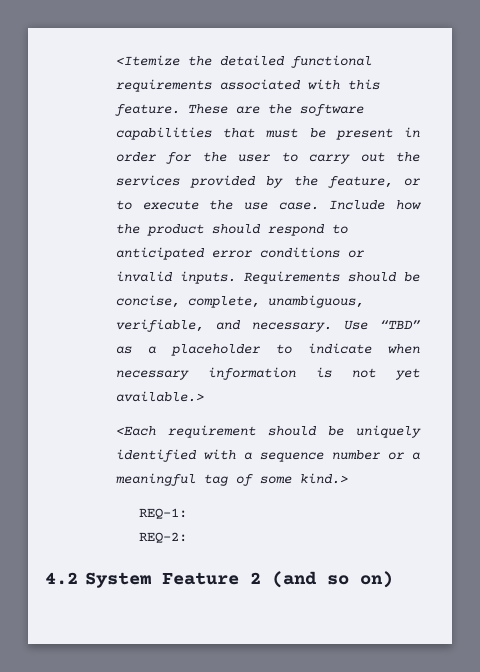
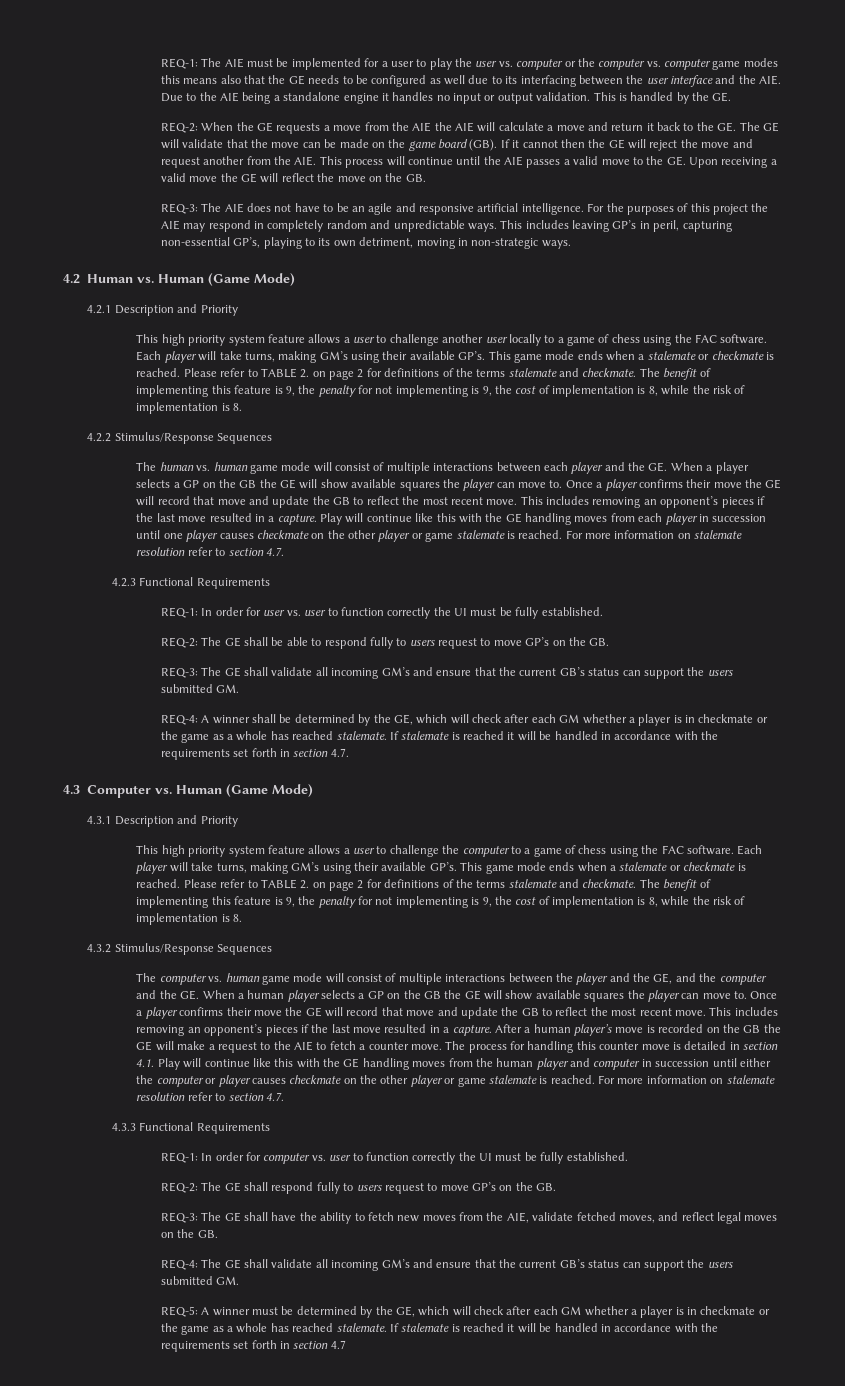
[115,55,372,68] [115,79,380,92] [114,104,364,116] [115,127,420,140] [115,152,420,164] [115,175,421,188] [115,200,422,210] [115,224,348,236] [115,247,365,260] [115,271,421,284] [115,295,364,308] [115,319,422,332] [115,343,420,356] [115,367,421,380] [115,391,204,402] [115,425,422,438] [115,449,420,462] [115,473,348,486] [139,508,188,519] [139,532,188,543] [45,571,393,588] <Itemize the detailed functional requirements associated with this feature. These are the software capabilities that must be present in order for the user to carry out the services provided by the feature, or to execute the use case. Include how the product should respond to anticipated error conditions or invalid inputs. Requirements should be concise, complete, unambiguous, verifiable, and necessary. Use “TBD” as a placeholder to indicate when necessary information is not yet available.> // <Each requirement should be uniquely identified with a sequence number or a meaningful tag of some kind.> // REQ-1: // REQ-2: // 4.2 System Feature 2 (and so on) -> [160,58,778,70] [160,75,782,87] [160,92,732,104] [160,122,779,134] [160,139,753,151] [160,156,777,168] [160,173,426,183] [160,203,769,215] [160,220,732,232] [160,237,571,249] [63,273,296,286] [87,304,238,316] [136,334,768,346] [136,351,774,363] [136,368,711,380] [136,385,746,397] [136,402,243,414] [87,432,273,444] [136,462,749,474] [136,479,782,491] [136,496,765,508] [136,513,767,525] [136,530,743,542] [136,547,284,556] [111,577,270,589] [160,607,603,619] [160,637,610,649] [160,667,733,679] [160,684,240,693] [160,714,768,726] [160,731,719,743] [160,748,349,760] [63,784,314,798] [87,815,238,827] [136,845,763,857] [136,862,746,874] [136,879,711,891] [136,896,746,908] [136,913,243,925] [87,943,273,955] [136,973,767,985] [136,990,778,1002] [136,1007,778,1019] [136,1024,781,1036] [136,1041,779,1053] [136,1058,771,1070] [136,1075,775,1087] [136,1092,284,1101] [111,1122,270,1134] [160,1152,628,1164] [160,1182,557,1194] [160,1212,778,1224] [160,1229,218,1238] [160,1259,733,1271] [160,1276,240,1285] [160,1306,770,1318] [160,1323,719,1335] [160,1340,346,1352] REQ-1: The AIE must be implemented for a user to play the user vs. computer or the computer vs. computer game modes this means also that the GE needs to be configured as well due to its interfacing between the user interface and the AIE. Due to the AIE being a standalone engine it handles no input or output validation. This is handled by the GE. // REQ-2: When the GE requests a move from the AIE the AIE will calculate a move and return it back to the GE. The GE will validate that the move can be made on the game board (GB). If it cannot then the GE will reject the move and request another from the AIE. This process will continue until the AIE passes a valid move to the GE. Upon receiving a valid move the GE will reflect the move on the GB. // REQ-3: The AIE does not have to be an agile and responsive artificial intelligence. For the purposes of this project the AIE may respond in completely random and unpredictable ways. This includes leaving GP’s in peril, capturing non-essential GP’s, playing to its own detriment, moving in non-strategic ways. // 4.2 Human vs. Human (Game Mode) // 4.2.1 Description and Priority // This high priority system feature allows a user to challenge another user locally to a game of chess using the FAC software. Each player will take turns, making GM’s using their available GP’s. This game mode ends when a stalemate or checkmate is reached. Please refer to TABLE 2. on page 2 for definitions of the terms stalemate and checkmate. The benefit of implementing this feature is 9, the penalty for not implementing is 9, the cost of implementation is 8, while the risk of implementation is 8. // 4.2.2 Stimulus/Response Sequences // The human vs. human game mode will consist of multiple interactions between each player and the GE. When a player selects a GP on the GB the GE will show available squares the player can move to. Once a player confirms their move the GE will record that move and update the GB to reflect the most recent move. This includes removing an opponent’s pieces if the last move resulted in a capture. Play will continue like this with the GE handling moves from each player in succession until one player causes checkmate on the other player or game stalemate is reached. For more information on stalemate resolution refer to section 4.7. // 4.2.3 Functional Requirements // REQ-1: In order for user vs. user to function correctly the UI must be fully established. // REQ-2: The GE shall be able to respond fully to users request to move GP’s on the GB. // REQ-3: The GE shall validate all incoming GM’s and ensure that the current GB’s status can support the users submitted GM. // REQ-4: A winner shall be determined by the GE, which will check after each GM whether a player is in checkmate or the game as a whole has reached stalemate. If stalemate is reached it will be handled in accordance with the requirements set forth in section 4.7. // 4.3 Computer vs. Human (Game Mode) // 4.3.1 Description and Priority // This high priority system feature allows a user to challenge the computer to a game of chess using the FAC software. Each player will take turns, making GM’s using their available GP’s. This game mode ends when a stalemate or checkmate is reached. Please refer to TABLE 2. on page 2 for definitions of the terms stalemate and checkmate. The benefit of implementing this feature is 9, the penalty for not implementing is 9, the cost of implementation is 8, while the risk of implementation is 8. // 4.3.2 Stimulus/Response Sequences // The computer vs. human game mode will consist of multiple interactions between the player and the GE, and the computer and the GE. When a human player selects a GP on the GB the GE will show available squares the player can move to. Once a player confirms their move the GE will record that move and update the GB to reflect the most recent move. This includes removing an opponent’s pieces if the last move resulted in a capture. After a human player’s move is recorded on the GB the GE will make a request to the AIE to fetch a counter move. The process for handling this counter move is detailed in section 4.1. Play will continue like this with the GE handling moves from the human player and computer in succession until either the computer or player causes checkmate on the other player or game stalemate is reached. For more information on stalemate resolution refer to section 4.7. // 4.3.3 Functional Requirements // REQ-1: In order for computer vs. user to function correctly the UI must be fully established. // REQ-2: The GE shall respond fully to users request to move GP’s on the GB. // REQ-3: The GE shall have the ability to fetch new moves from the AIE, validate fetched moves, and reflect legal moves on the GB. // REQ-4: The GE shall validate all incoming GM’s and ensure that the current GB’s status can support the users submitted GM. // REQ-5: A winner must be determined by the GE, which will check after each GM whether a player is in checkmate or the game as a whole has reached stalemate. If stalemate is reached it will be handled in accordance with the requirements set forth in section 4.7

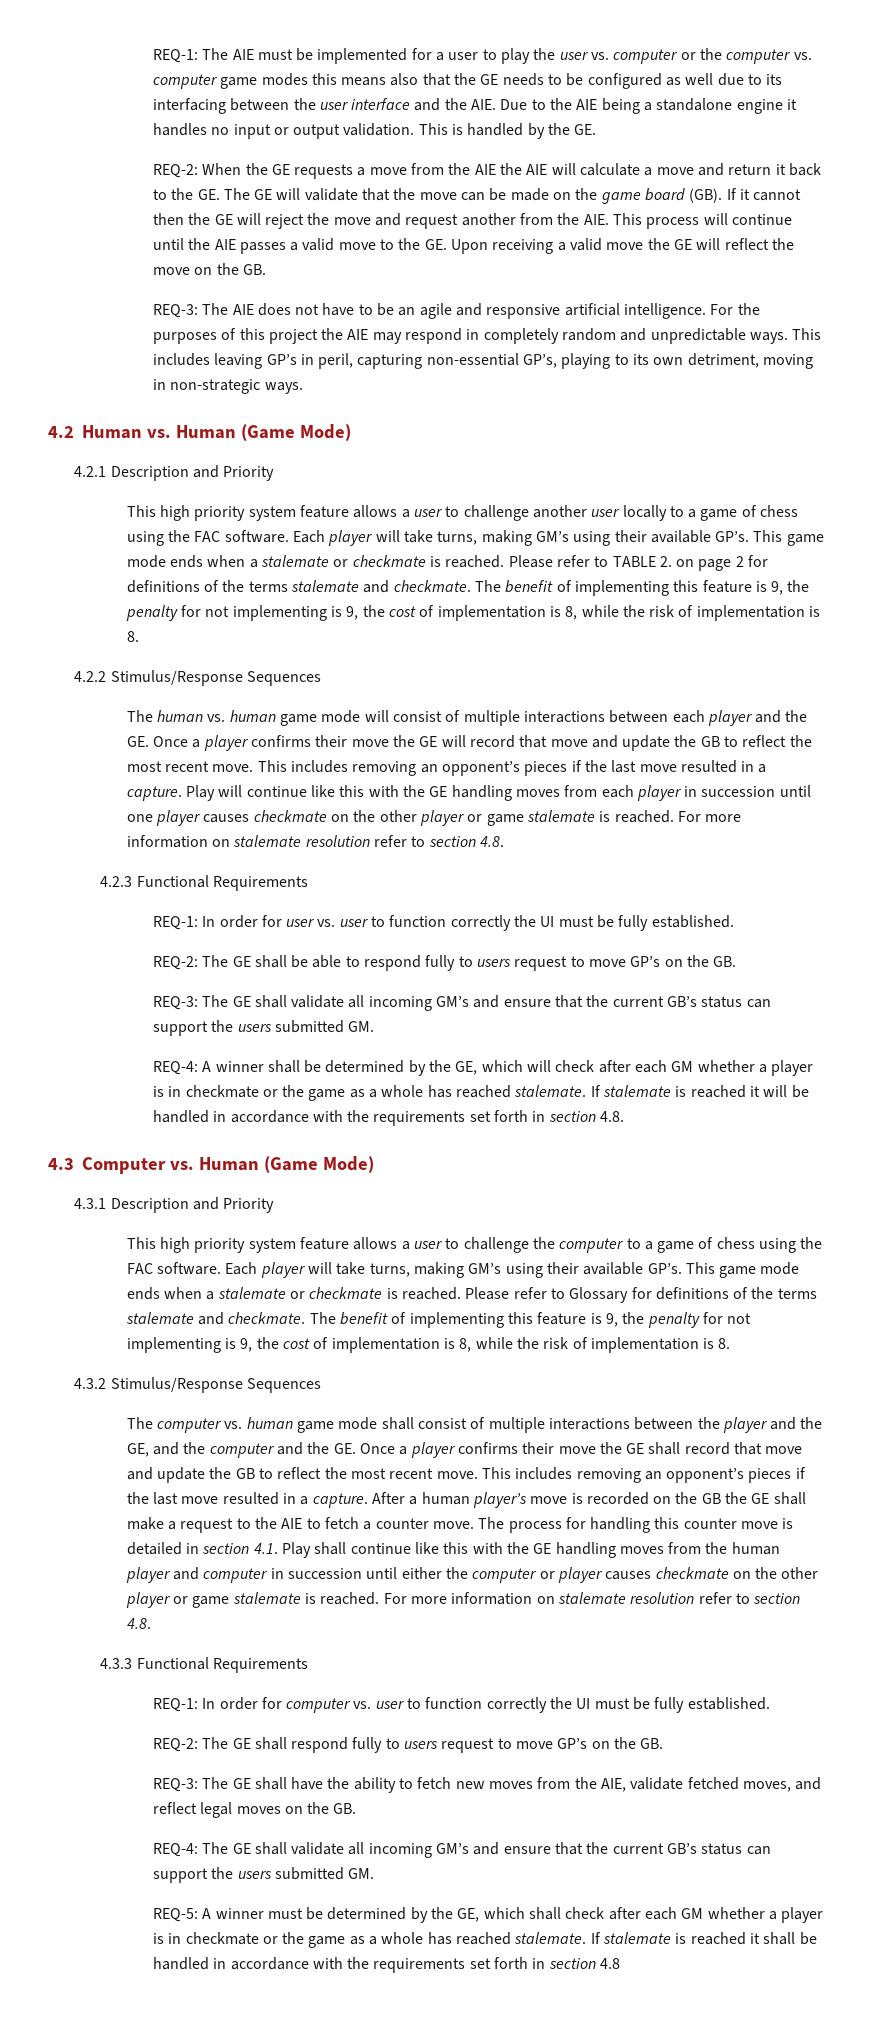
[670,462,749,474] [136,479,563,491] When a player selects a GP on the GB the GE will show available squares the player can move to. -> (149, 741) none
[265,547,284,556] 4.7. -> [479,836,504,847] 4.8.
[330,748,349,757] 4.7. -> [600,1111,625,1122] 4.8.
[260,879,364,891] TABLE 2. on page 2 -> [569,1287,629,1303] Glossary
[325,973,344,983] will -> [381,1417,414,1430] shall
[202,990,778,1002] [136,1007,344,1019] When a human player selects a GP on the GB the GE will show available squares the player can move to. Once a player confirms their move the GE will -> [359,1442,681,1458] Once a player confirms their move the GE shall
[155,1041,174,1051] will -> [773,1492,806,1505] shall
[183,1058,202,1068] will -> [314,1542,347,1555] shall
[265,1092,284,1101] 4.7. -> [126,1618,151,1629] 4.8.
[452,1306,471,1316] will -> [529,1907,562,1920] shall
[517,1323,536,1333] will -> [763,1932,796,1945] shall
[330,1340,346,1349] 4.7 -> [600,1958,621,1969] 4.8

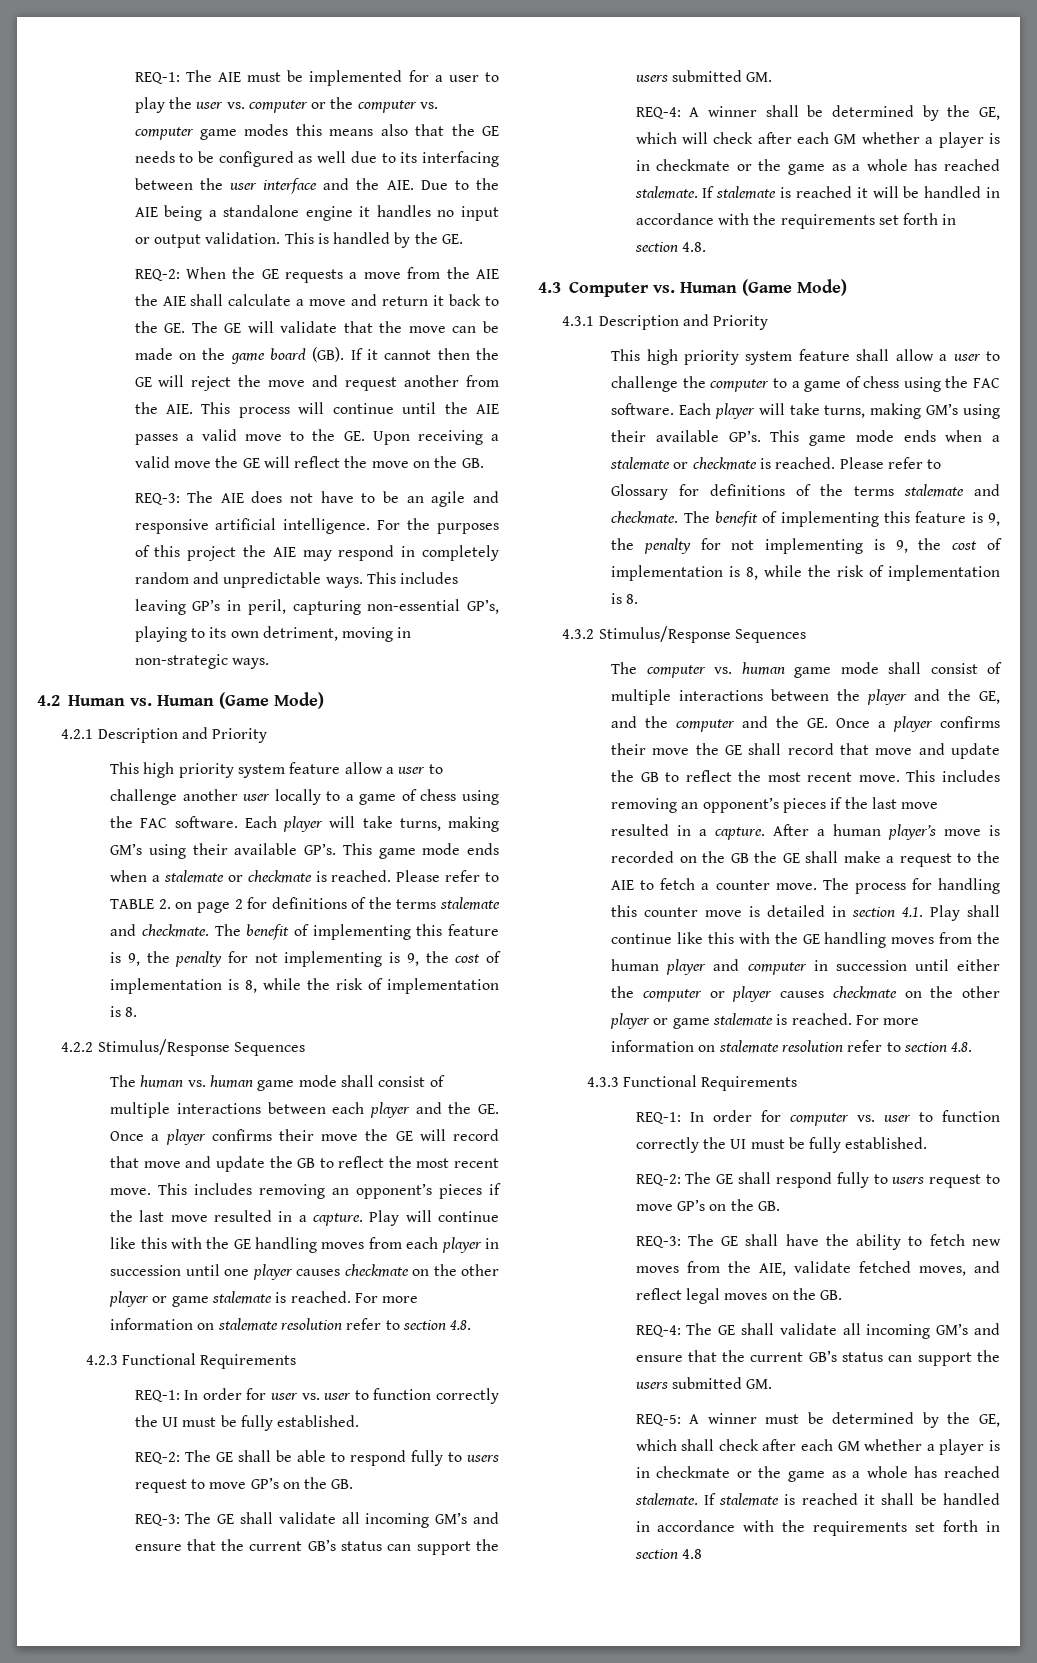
[551,163,576,175] will -> [190,294,224,306] shall
[353,505,398,518] allows -> [344,762,383,774] allow
[364,710,389,722] will -> [341,1075,375,1087] shall
[353,1237,398,1250] allows -> [856,349,934,361] shall allow

